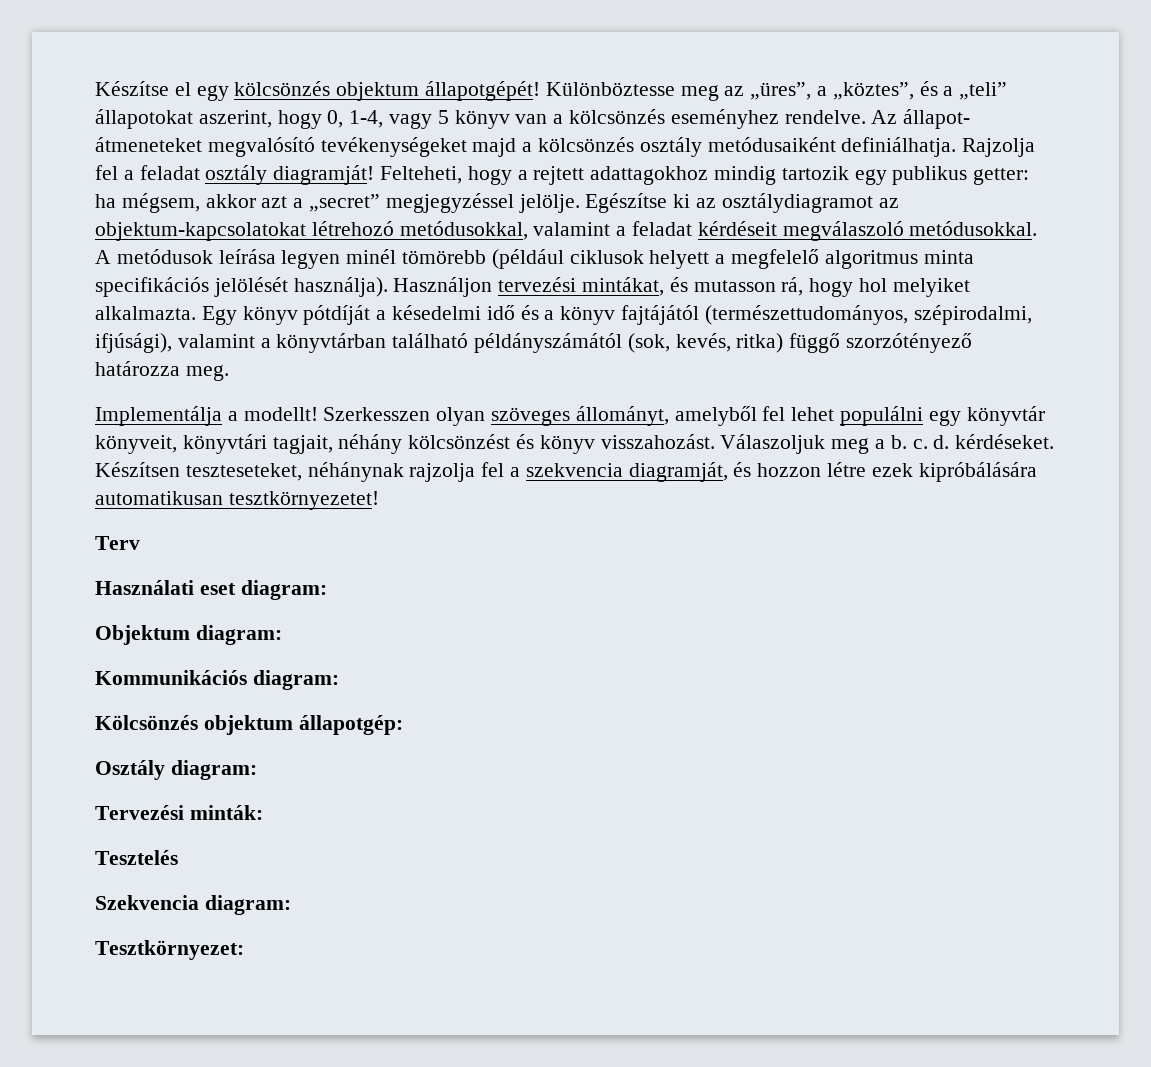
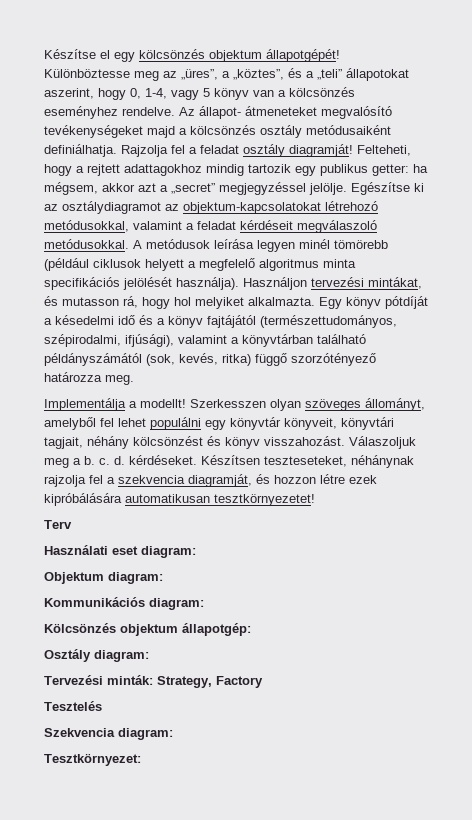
(263, 812) none -> [157,676,263,688] Strategy, Factory

